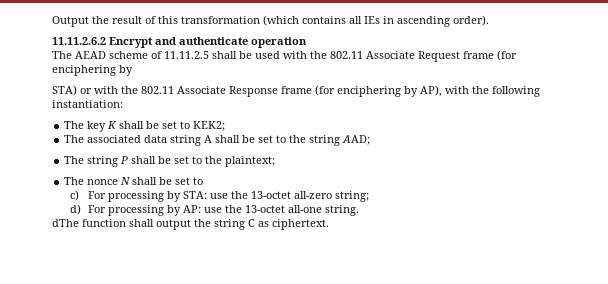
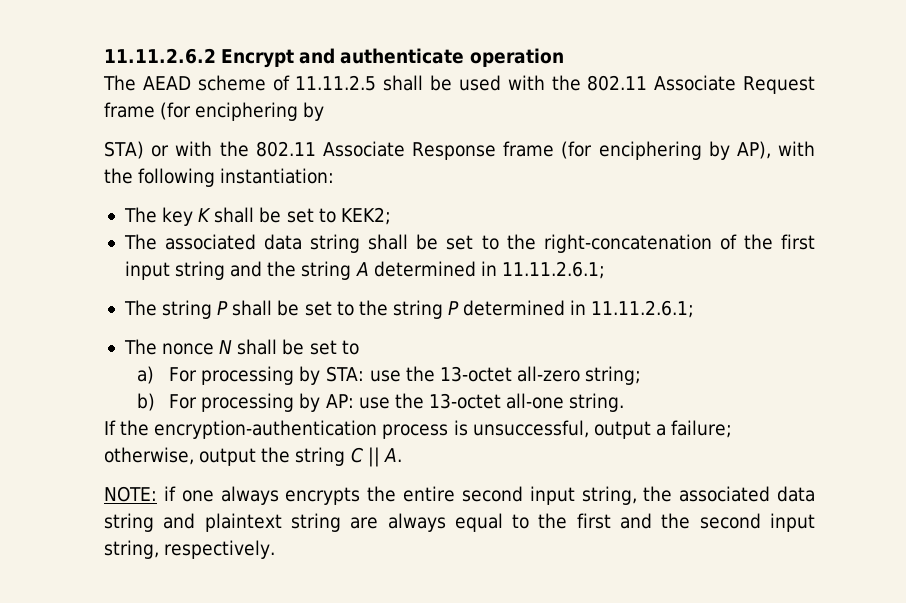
[52,15,489,27] Output the result of this transformation (which contains all IEs in ascending order). // -> (104, 56) none
[204,135,371,146] A shall be set to the string AAD; -> [368,234,815,253] [124,261,605,280] shall be set to the right-concatenation of the first input string and the string A determined in 11.11.2.6.1;
[225,156,276,167] plaintext; -> [392,300,695,319] string P determined in 11.11.2.6.1;
[70,190,80,201] c) -> [136,366,154,384] a)
[70,204,82,215] d) -> [136,393,155,411] b)
[52,219,329,230] dThe function shall output the string C as ciphertext. -> [104,420,733,439] [104,447,402,467] [104,486,816,505] [104,513,815,532] [104,540,276,559] If the encryption-authentication process is unsuccessful, output a failure; otherwise, output the string C || A. // NOTE: if one always encrypts the entire second input string, the associated data string and plaintext string are always equal to the first and the second input string, respectively.

